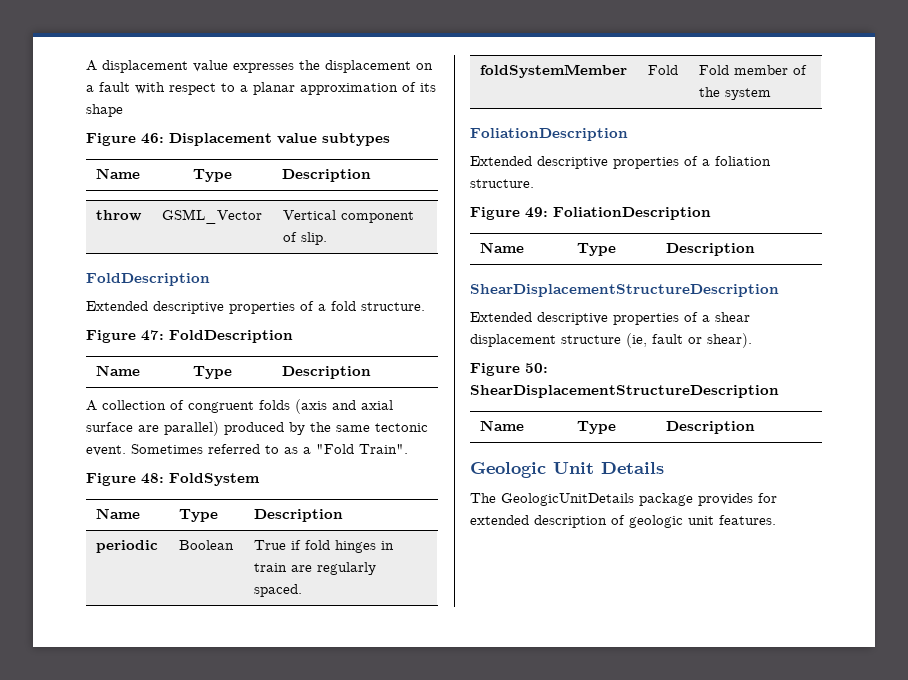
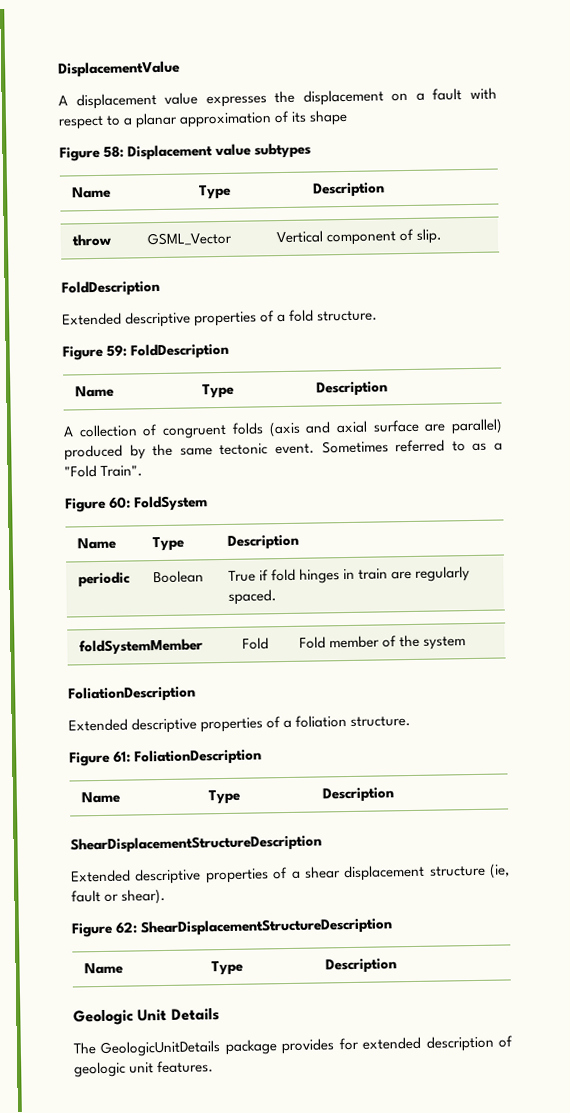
(86, 65) none -> [58,60,180,78] DisplacementValue //
[141,133,164,144] 46: -> [103,145,125,158] 58:
[141,330,164,341] 47: -> [106,344,128,357] 59:
[141,473,164,484] 48: -> [109,496,132,509] 60:
[525,207,548,218] 49: -> [113,751,132,763] 61:
[525,363,548,373] 50: -> [115,921,139,934] 62:

